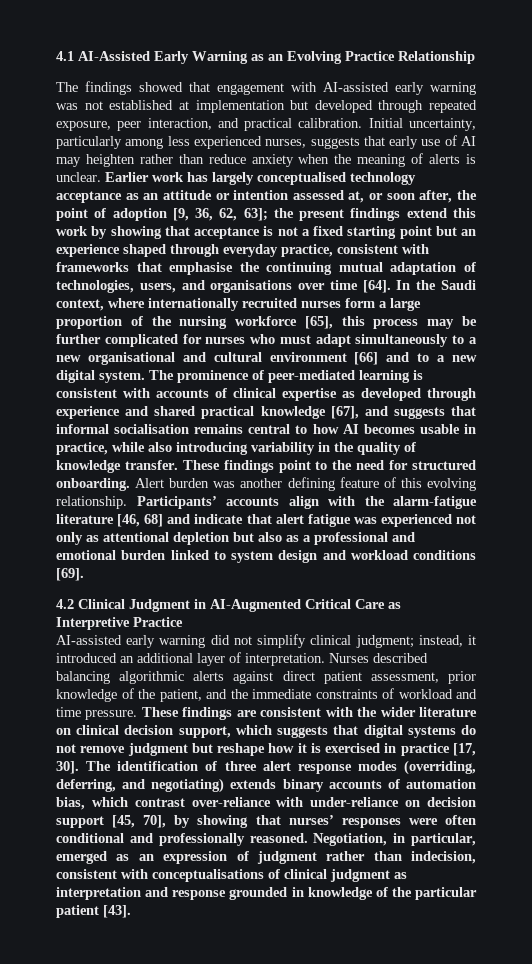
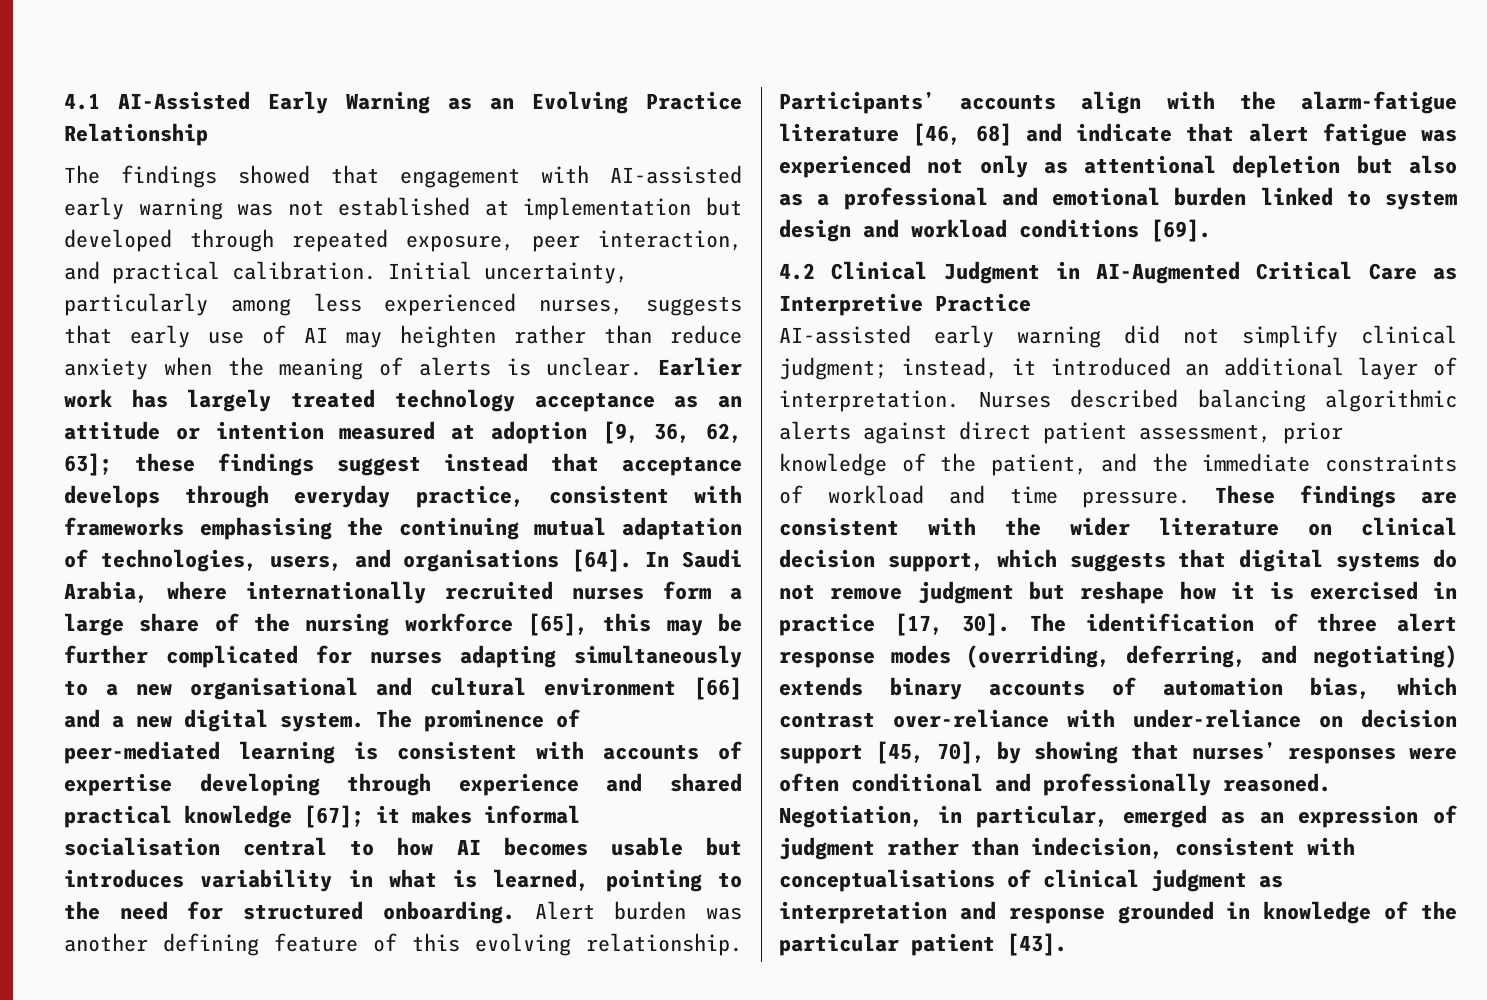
[257,172,346,185] conceptualised -> [291,389,376,408] treated
[292,190,477,203] [56,208,107,221] assessed at, or soon after, the point of -> [339,421,475,440] measured at
[273,208,476,221] [56,226,476,239] [56,244,166,257] the present findings extend this work by showing that acceptance is not a fixed starting point but an experience shaped -> [135,453,742,476] [64,485,160,508] these findings suggest instead that acceptance develops
[136,262,234,275] that emphasise -> [199,517,332,540] emphasising
[298,280,476,293] [56,299,104,311] over time [64]. In the Saudi context, -> [572,549,742,572] [64,581,148,603] [64]. In Saudi Arabia,
[56,316,122,329] proportion -> [139,613,200,632] share
[373,319,419,329] process -> (652, 622) none
[250,334,351,347] who must adapt -> [460,645,556,668] adapting
[417,353,430,362] to -> (100, 718) none
[233,388,421,401] clinical expertise as developed -> [64,773,320,796] expertise developing
[330,406,476,419] [67], and suggests that -> [304,805,472,828] [67]; it makes
[194,424,244,434] remains -> (220, 846) none
[463,424,476,434] [56,442,416,455] [56,460,311,473] in practice, while also introducing variability in the quality of knowledge transfer. These findings point -> [706,837,742,856] [64,869,702,892] but introduces variability in what is learned, pointing

